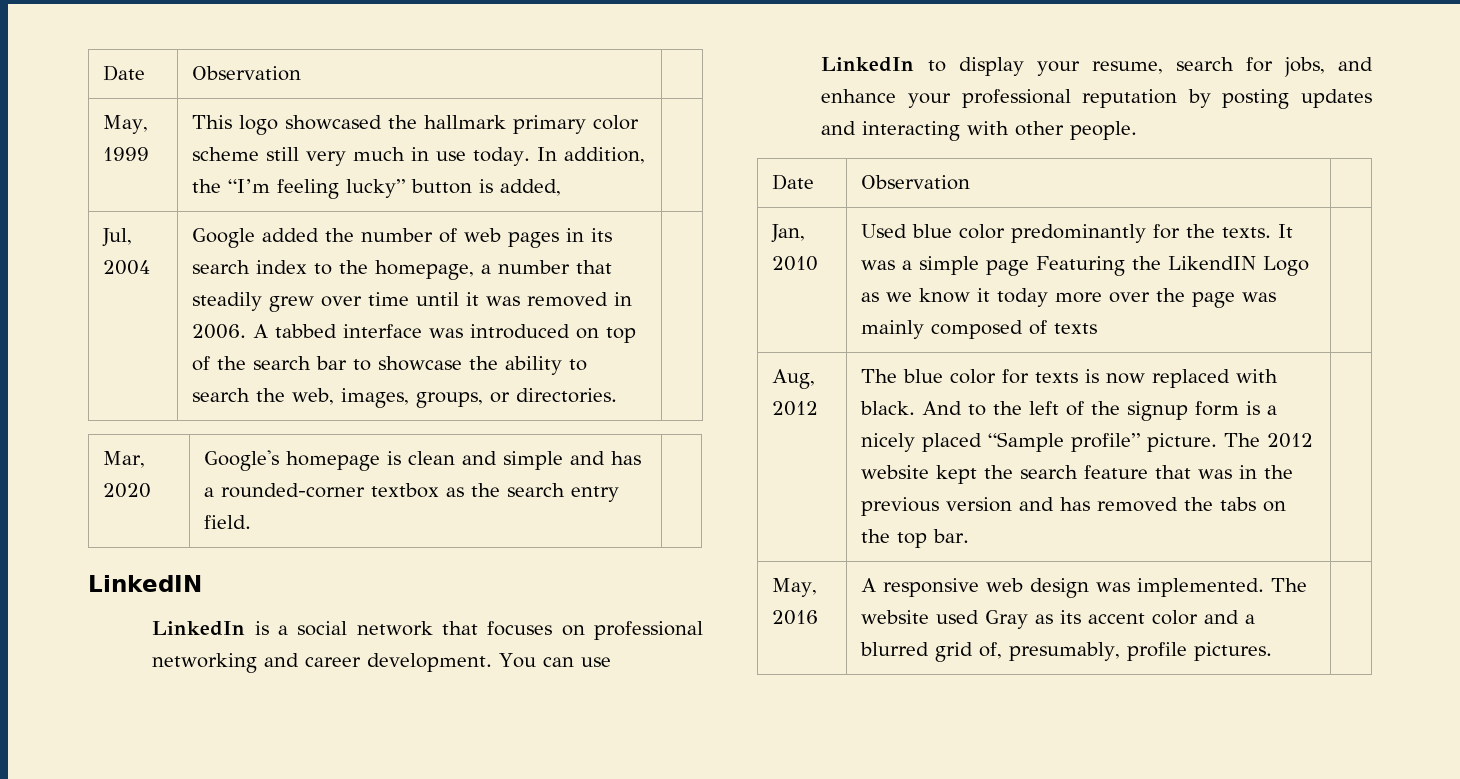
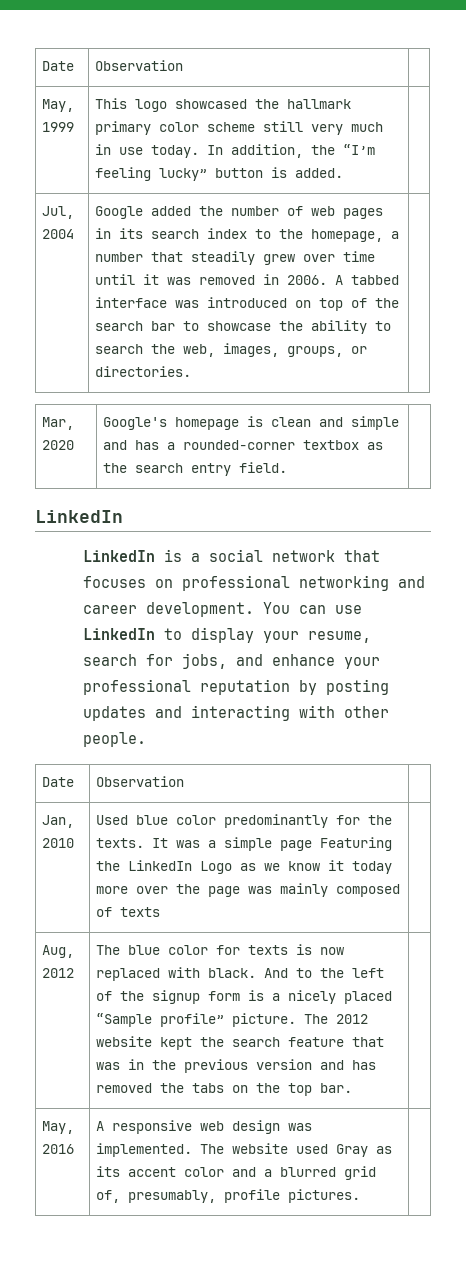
[499,179,561,196] added, -> [294,168,343,178] added.
[88,575,202,592] LinkedIN -> [35,510,123,523] LinkedIn
[1167,256,1256,270] LikendIN -> [127,860,192,871] LinkedIn

